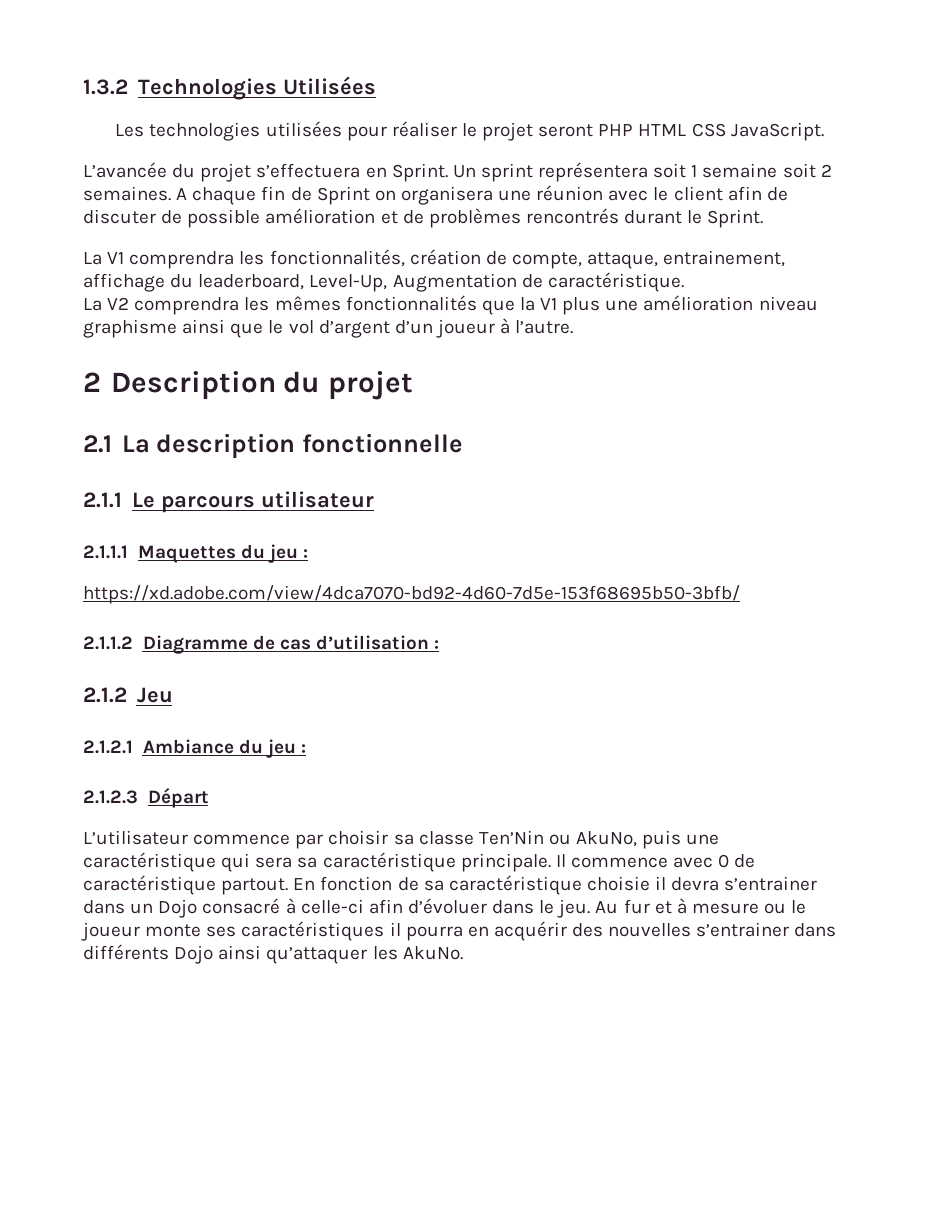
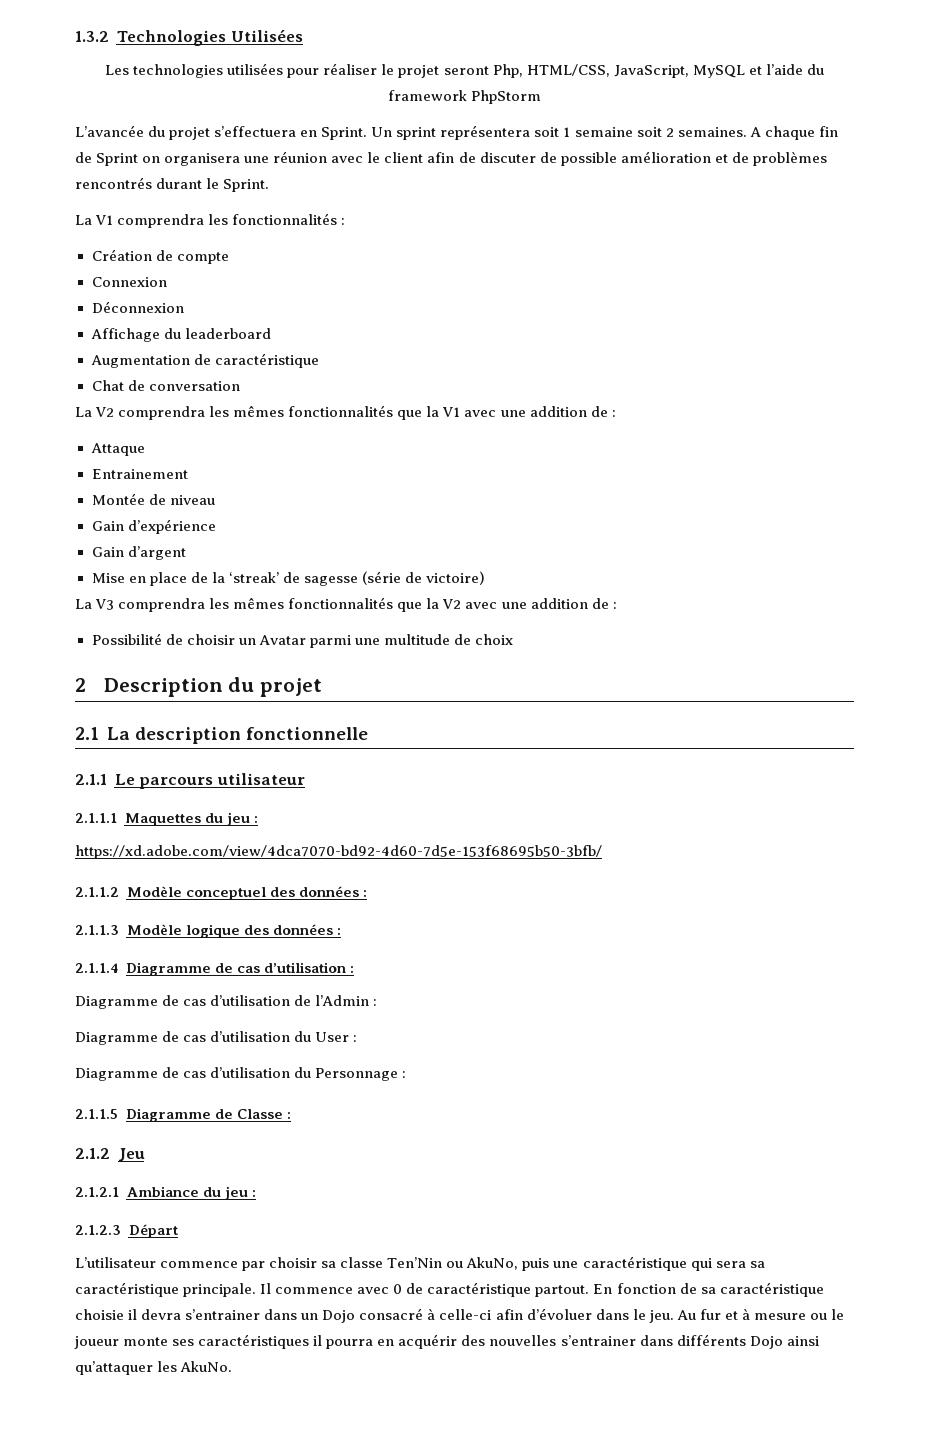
[598,122,824,141] PHP HTML CSS JavaScript. -> [492,64,824,78] [387,90,542,104] Php, HTML/CSS, JavaScript, MySQL et l’aide du framework PhpStorm
[269,249,786,269] [83,272,684,292] fonctionnalités, création de compte, attaque, entrainement, affichage du leaderboard, Level-Up, Augmentation de caractéristique. -> [232,213,346,225] [91,249,229,264] [91,277,167,287] [91,301,184,313] [90,328,271,342] [90,353,319,368] [91,380,240,391] fonctionnalités : // Création de compte // Connexion // Déconnexion // Affichage du leaderboard // Augmentation de caractéristique // Chat de conversation
[562,295,818,315] [83,318,574,338] plus une amélioration niveau graphisme ainsi que le vol d’argent d’un joueur à l’autre. -> [464,406,616,417] [90,443,145,456] [91,469,188,479] [91,493,215,505] [91,519,216,534] [91,546,186,560] [91,571,486,586] [75,597,617,612] [91,633,513,648] avec une addition de : // Attaque // Entrainement // Montée de niveau // Gain d’expérience // Gain d’argent // Mise en place de la ‘streak’ de sagesse (série de victoire) // La V3 comprendra les mêmes fonctionnalités que la V2 avec une addition de : // Possibilité de choisir un Avatar parmi une multitude de choix
(133, 643) none -> [126,886,367,900] [75,924,341,938] [75,963,118,973] Modèle conceptuel des données : // 2.1.1.3 Modèle logique des données : // 2.1.1.4
(440, 644) none -> [75,995,378,1009] [75,1031,358,1045] [75,1067,407,1081] [75,1108,291,1122] // Diagramme de cas d’utilisation de l’Admin : // Diagramme de cas d’utilisation du User : // Diagramme de cas d’utilisation du Personnage : // 2.1.1.5 Diagramme de Classe :

